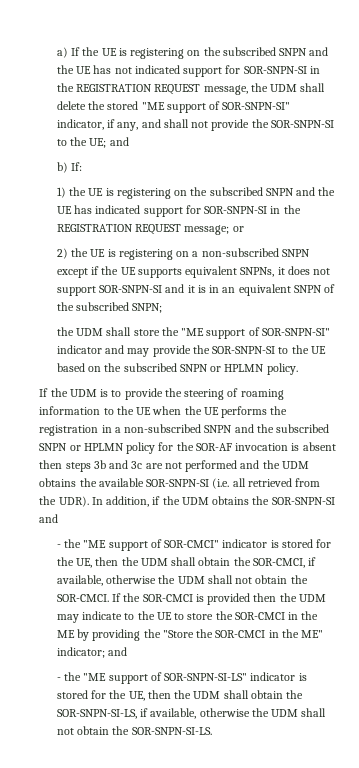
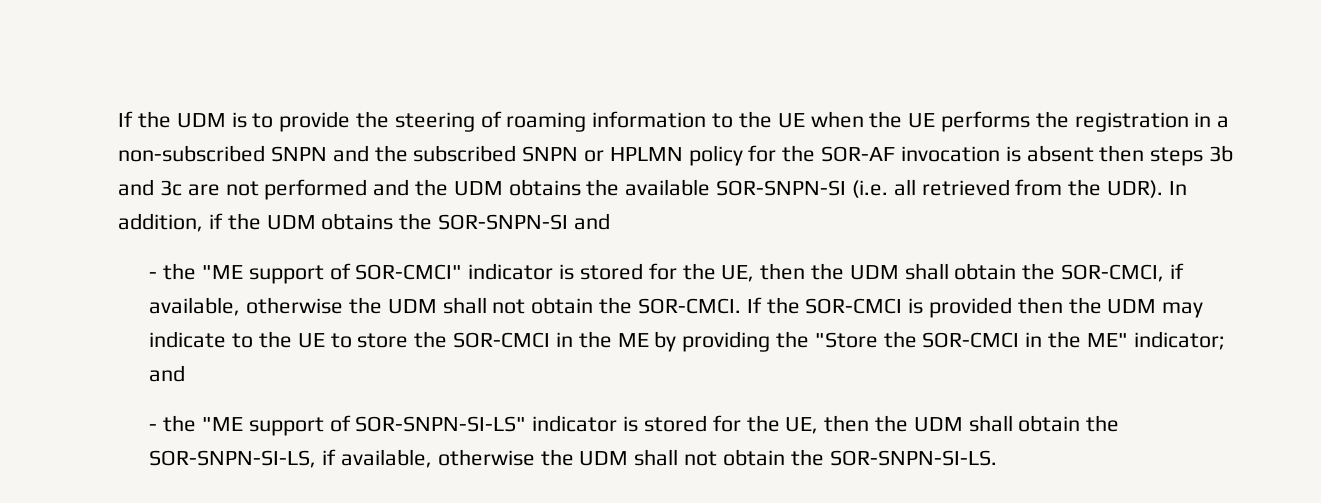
[56,47,329,59] [56,65,320,77] [56,83,326,95] [56,101,291,113] [56,119,334,131] [56,137,129,148] [56,162,83,173] [56,187,336,199] [56,205,301,217] [56,224,244,235] [56,248,310,260] [56,266,331,278] [56,284,336,296] [56,302,163,313] [56,327,330,339] [56,345,326,357] [56,363,298,375] a) If the UE is registering on the subscribed SNPN and the UE has not indicated support for SOR-SNPN-SI in the REGISTRATION REQUEST message, the UDM shall delete the stored "ME support of SOR-SNPN-SI" indicator, if any, and shall not provide the SOR-SNPN-SI to the UE; and // b) If: // 1) the UE is registering on the subscribed SNPN and the UE has indicated support for SOR-SNPN-SI in the REGISTRATION REQUEST message; or // 2) the UE is registering on a non-subscribed SNPN except if the UE supports equivalent SNPNs, it does not support SOR-SNPN-SI and it is in an equivalent SNPN of the subscribed SNPN; // the UDM shall store the "ME support of SOR-SNPN-SI" indicator and may provide the SOR-SNPN-SI to the UE based on the subscribed SNPN or HPLMN policy. // -> (118, 119) none

